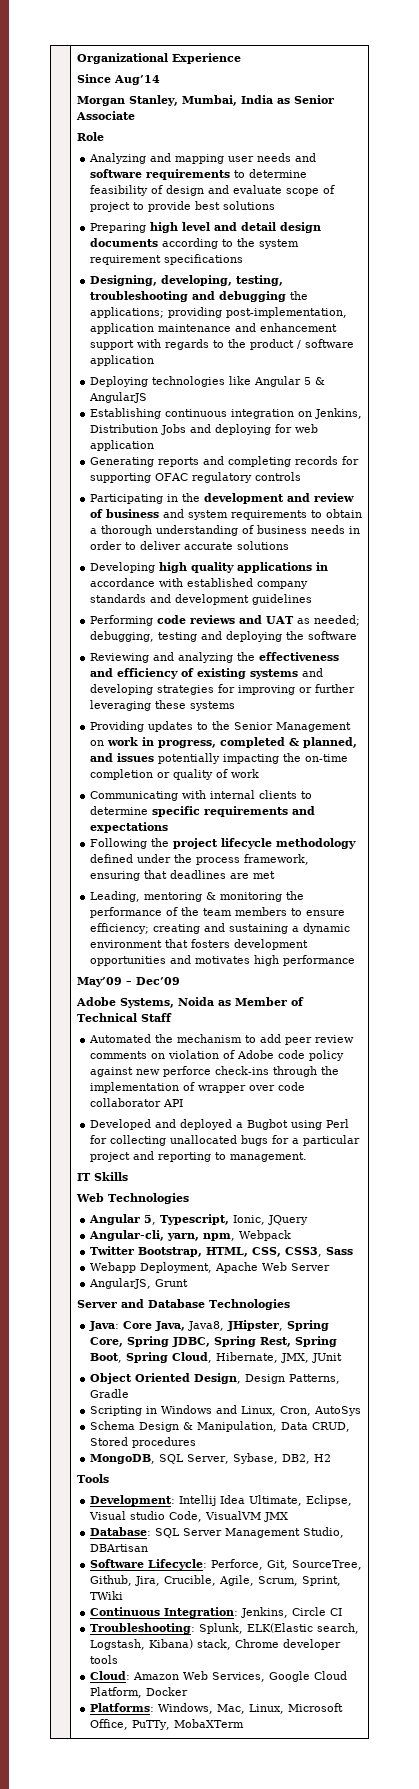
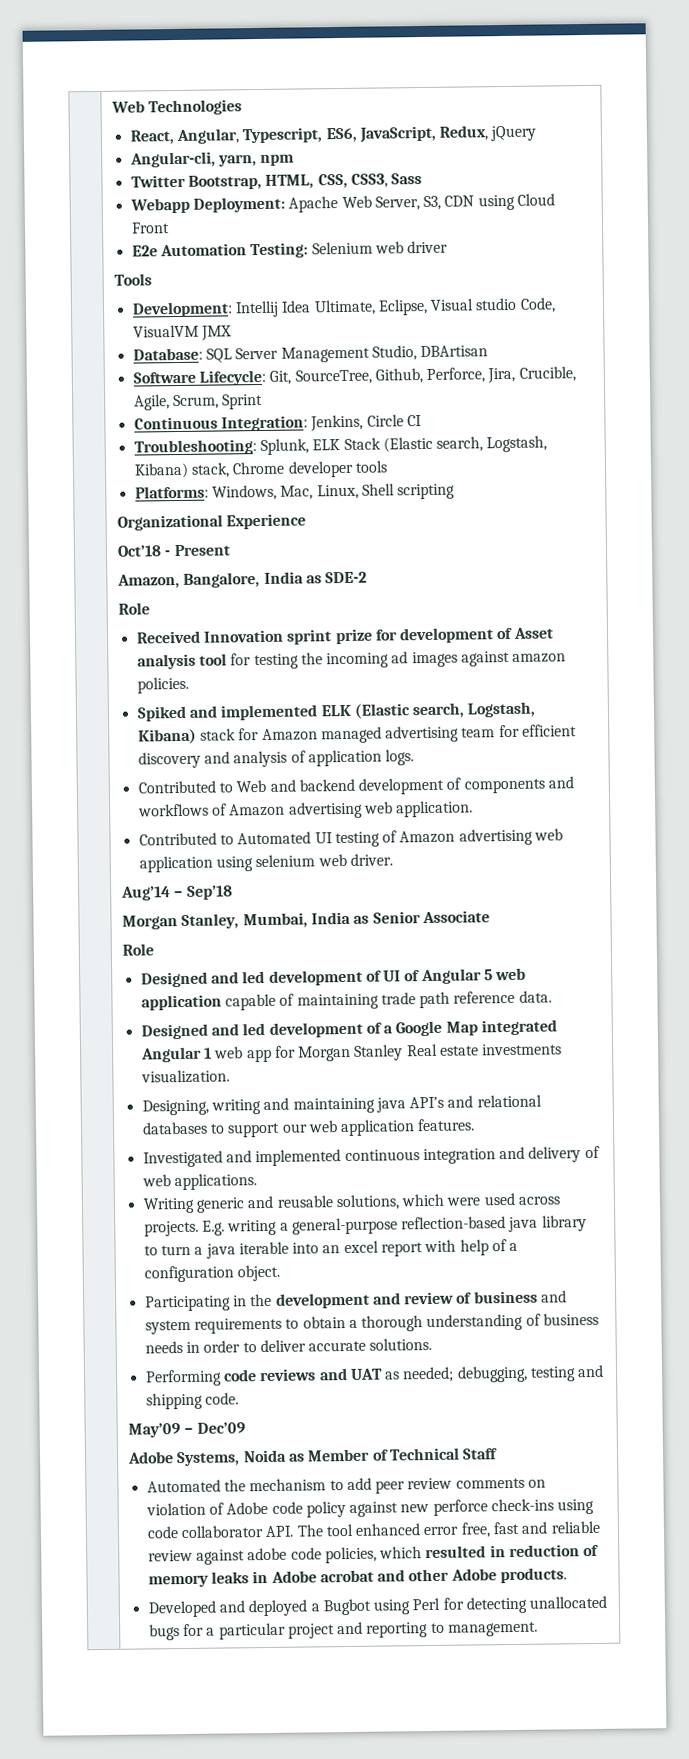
[77,53,242,64] [77,74,112,83] | Organizational Experience // Since -> [110,99,243,116] [129,125,537,145] [129,151,295,168] [130,172,423,190] [129,193,556,214] [130,222,170,234] [131,240,449,259] [113,273,152,286] [131,297,556,318] [132,324,232,341] [132,345,489,363] [132,366,576,386] [133,393,264,411] [133,414,422,432] [133,435,548,456] [133,460,388,479] [134,483,456,501] [116,513,307,531] [116,544,231,557] [116,571,368,589] [117,602,150,615] [135,627,554,645] [136,650,567,670] [136,676,189,694] [136,701,537,722] [137,724,578,745] [137,749,415,769] [137,776,575,795] [137,800,474,819] [138,828,564,848] [138,853,393,873] | Web Technologies // React, Angular, Typescript, ES6, JavaScript, Redux, jQuery // Angular-cli, yarn, npm // Twitter Bootstrap, HTML, CSS, CSS3, Sass // Webapp Deployment: Apache Web Server, S3, CDN using Cloud Front // E2e Automation Testing: Selenium web driver // Tools // Development: Intellij Idea Ultimate, Eclipse, Visual studio Code, VisualVM JMX // Database: SQL Server Management Studio, DBArtisan // Software Lifecycle: Git, SourceTree, Github, Perforce, Jira, Crucible, Agile, Scrum, Sprint // Continuous Integration: Jenkins, Circle CI // Troubleshooting: Splunk, ELK Stack (Elastic search, Logstash, Kibana) stack, Chrome developer tools // Platforms: Windows, Mac, Linux, Shell scripting // Organizational Experience // Oct’18 - Present // Amazon, Bangalore, India as SDE-2 // Role // Received Innovation sprint prize for development of Asset analysis tool for testing the incoming ad images against amazon policies. // Spiked and implemented ELK (Elastic search, Logstash, Kibana) stack for Amazon managed advertising team for efficient discovery and analysis of application logs. // Contributed to Web and backend development of components and workflows of Amazon advertising web application. // Contributed to Automated UI testing of Amazon advertising web application using selenium web driver. //
(161, 80) none -> [174,885,233,900] – Sep’18
[88,153,316,164] [89,169,307,180] [89,185,335,196] [89,201,275,212] [89,222,321,233] [89,238,299,249] [89,254,243,265] [89,275,283,286] [89,291,308,302] [89,307,347,318] [89,323,337,334] [89,339,354,350] [89,355,154,366] [89,376,325,387] [88,392,147,403] [89,408,362,419] [89,424,318,435] [89,440,154,451] [89,456,359,467] [89,472,301,483] Analyzing and mapping user needs and software requirements to determine feasibility of design and evaluate scope of project to provide best solutions // Preparing high level and detail design documents according to the system requirement specifications // Designing, developing, testing, troubleshooting and debugging the applications; providing post-implementation, application maintenance and enhancement support with regards to the product / software application // Deploying technologies like Angular 5 & AngularJS // Establishing continuous integration on Jenkins, Distribution Jobs and deploying for web application // Generating reports and completing records for supporting OFAC regulatory controls -> [140,967,527,988] [140,990,552,1011] [140,1019,558,1040] [140,1043,563,1063] [140,1069,230,1084] [141,1094,542,1116] [141,1118,476,1138] [142,1145,600,1168] [141,1173,257,1191] [142,1192,561,1214] [143,1215,587,1237] [143,1239,519,1259] [143,1264,280,1283] Designed and led development of UI of Angular 5 web application capable of maintaining trade path reference data. // Designed and led development of a Google Map integrated Angular 1 web app for Morgan Stanley Real estate investments visualization. // Designing, writing and maintaining java API’s and relational databases to support our web application features. // Investigated and implemented continuous integration and delivery of web applications. // Writing generic and reusable solutions, which were used across projects. E.g. writing a general-purpose reflection-based java library to turn a java iterable into an excel report with help of a configuration object.
[236,541,289,550] [89,562,328,573] [89,578,308,589] [89,594,312,605] solutions // Developing high quality applications in accordance with established company standards and development guidelines -> [369,1337,433,1351] solutions.
[225,631,357,642] [89,652,339,663] [89,668,323,679] [89,684,355,695] [89,700,235,711] [89,721,351,732] [89,737,357,748] [89,753,348,764] [89,769,259,780] [89,790,312,801] [89,806,315,817] [89,822,168,833] [89,838,356,849] [89,854,309,865] [89,870,275,881] [89,891,304,902] [89,907,345,918] [89,923,350,934] [89,939,308,950] [89,955,355,966] deploying the software // Reviewing and analyzing the effectiveness and efficiency of existing systems and developing strategies for improving or further leveraging these systems // Providing updates to the Senior Management on work in progress, completed & planned, and issues potentially impacting the on-time completion or quality of work // Communicating with internal clients to determine specific requirements and expectations // Following the project lifecycle methodology defined under the process framework, ensuring that deadlines are met // Leading, mentoring & monitoring the performance of the team members to ensure efficiency; creating and sustaining a dynamic environment that fosters development opportunities and motivates high performance -> [145,1392,239,1410] shipping code.
[272,1066,339,1077] [89,1082,305,1093] [89,1098,183,1107] through the implementation of wrapper over code collaborator API -> [557,1498,595,1515] [146,1520,601,1539] [147,1544,600,1565] [147,1567,568,1588] using code collaborator API. The tool enhanced error free, fast and reliable review against adobe code policies, which resulted in reduction of memory leaks in Adobe acrobat and other Adobe products.
[109,1135,166,1146] collecting -> [466,1596,528,1614] detecting
[77,1172,129,1181] [76,1193,190,1204] [88,1214,308,1225] [88,1230,291,1241] [89,1246,353,1257] [89,1262,330,1273] [88,1278,188,1289] [77,1299,291,1310] [88,1320,329,1331] [89,1336,337,1347] [89,1352,342,1363] [89,1373,340,1384] [89,1389,129,1398] [89,1405,361,1416] [89,1421,350,1432] [89,1437,196,1448] [89,1453,331,1464] [77,1474,110,1483] [89,1495,352,1506] [88,1511,288,1522] [89,1527,344,1538] [89,1544,148,1552] [89,1559,362,1570] [89,1575,341,1586] [89,1591,123,1600] [89,1607,342,1618] [89,1623,359,1634] [89,1639,341,1650] [89,1655,118,1664] [89,1671,347,1682] [89,1687,188,1698] [89,1703,343,1714] [89,1719,244,1730] // IT Skills // Web Technologies // Angular 5, Typescript, Ionic, JQuery // Angular-cli, yarn, npm, Webpack // Twitter Bootstrap, HTML, CSS, CSS3, Sass // Webapp Deployment, Apache Web Server // AngularJS, Grunt // Server and Database Technologies // Java: Core Java, Java8, JHipster, Spring Core, Spring JDBC, Spring Rest, Spring Boot, Spring Cloud, Hibernate, JMX, JUnit // Object Oriented Design, Design Patterns, Gradle // Scripting in Windows and Linux, Cron, AutoSys // Schema Design & Manipulation, Data CRUD, Stored procedures // MongoDB, SQL Server, Sybase, DB2, H2 // Tools // Development: Intellij Idea Ultimate, Eclipse, Visual studio Code, VisualVM JMX // Database: SQL Server Management Studio, DBArtisan // Software Lifecycle: Perforce, Git, SourceTree, Github, Jira, Crucible, Agile, Scrum, Sprint, TWiki // Continuous Integration: Jenkins, Circle CI // Troubleshooting: Splunk, ELK(Elastic search, Logstash, Kibana) stack, Chrome developer tools // Cloud: Amazon Web Services, Google Cloud Platform, Docker // Platforms: Windows, Mac, Linux, Microsoft Office, PuTTy, MobaXTerm -> (539, 1629) none

